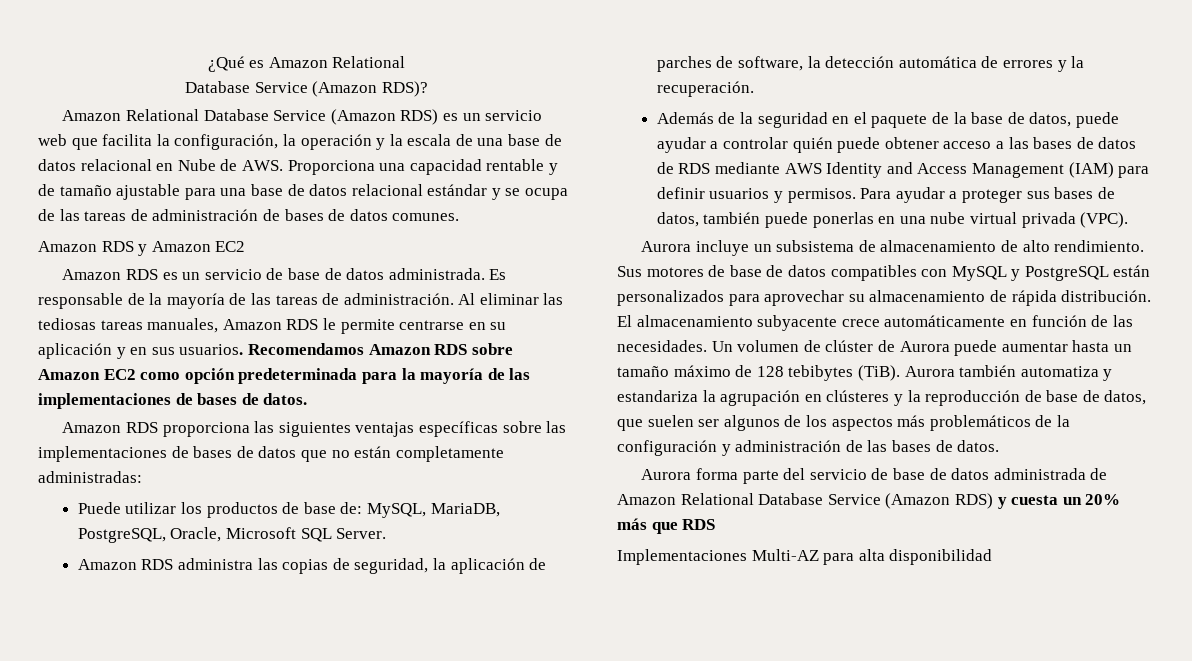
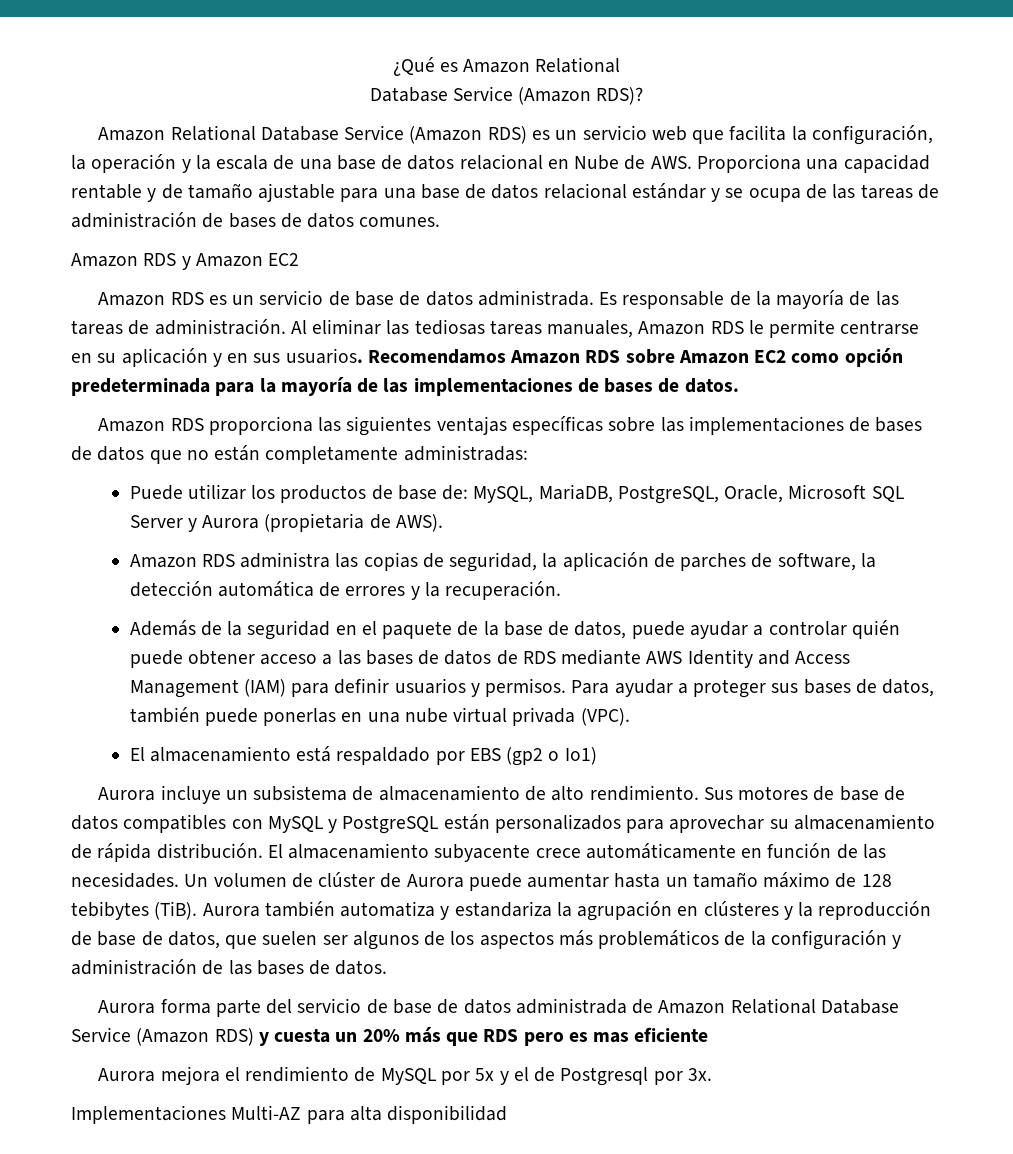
[336,528,387,539] Server. -> [129,513,443,532] Server y Aurora (propietaria de AWS).
(1129, 220) none -> [129,746,597,766] // El almacenamiento está respaldado por EBS (gp2 o Io1)
(716, 524) none -> [523,1027,709,1046] [98,1066,712,1086] pero es mas eficiente // Aurora mejora el rendimiento de MySQL por 5x y el de Postgresql por 3x.

